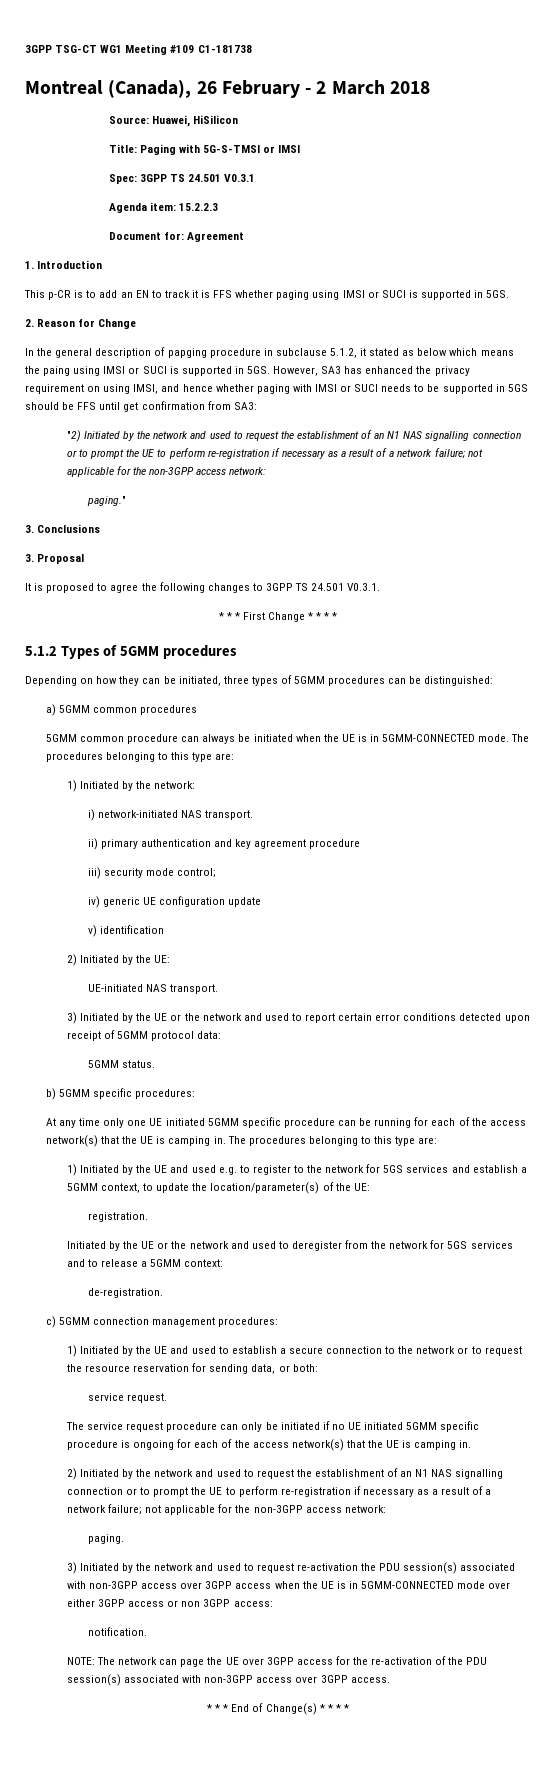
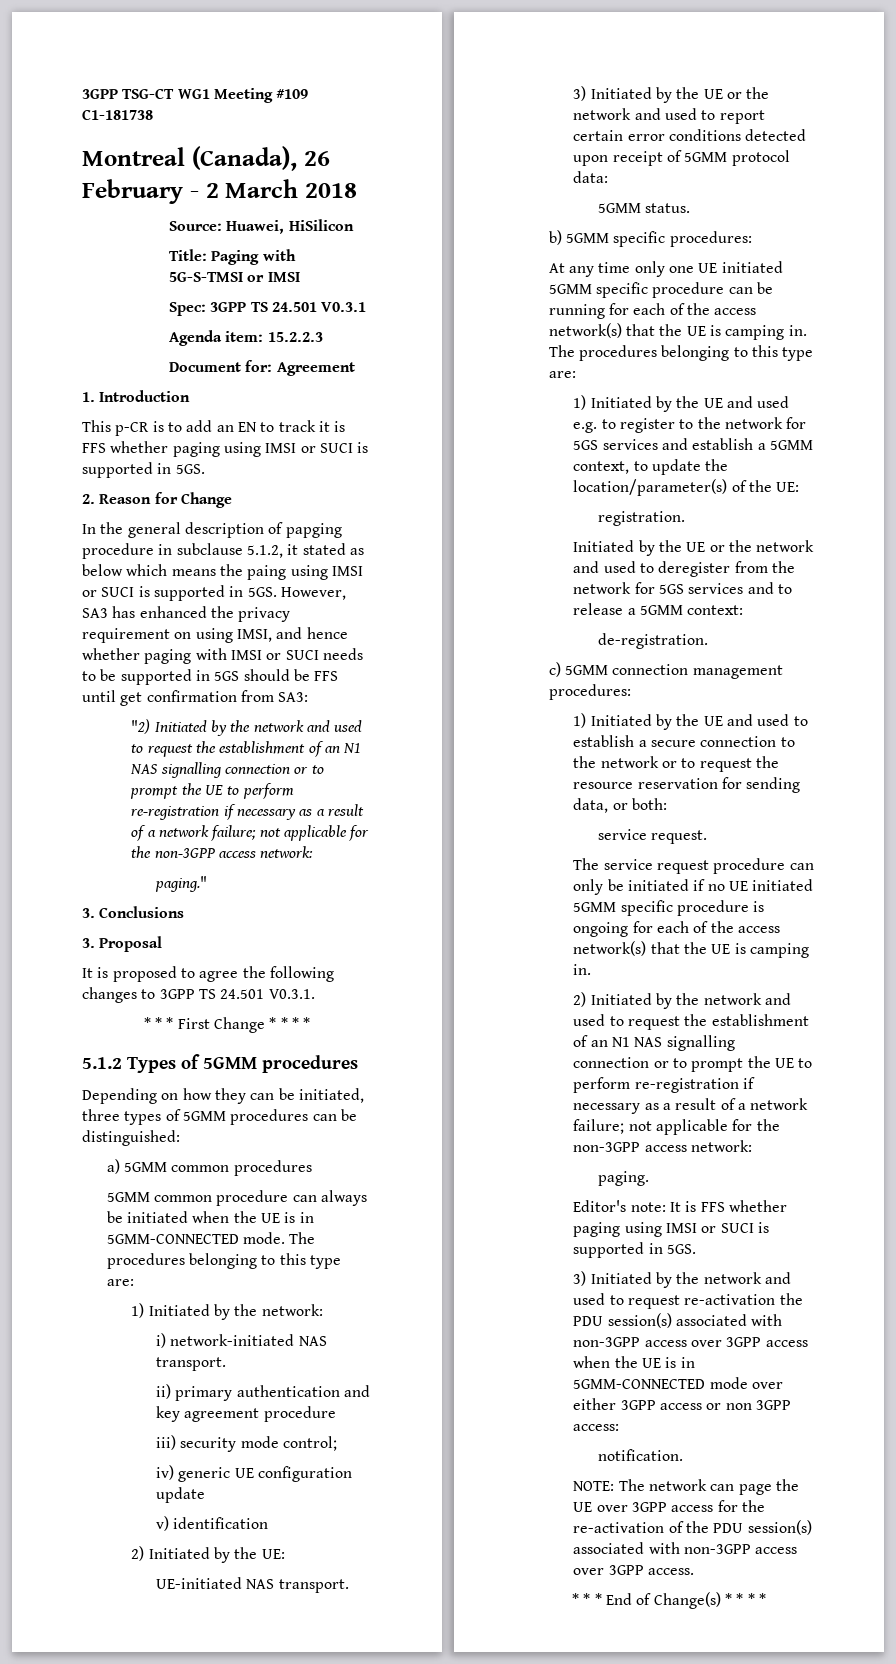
(124, 1539) none -> [573,1200,788,1212] [573,1222,770,1237] [573,1242,697,1258] // Editor's note: It is FFS whether paging using IMSI or SUCI is supported in 5GS.

